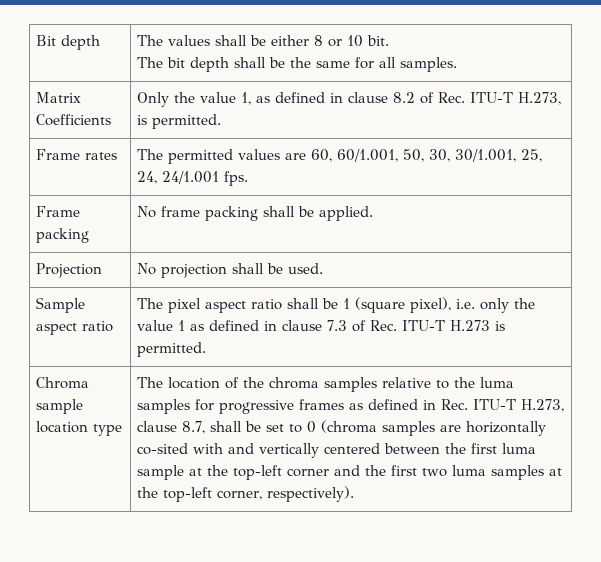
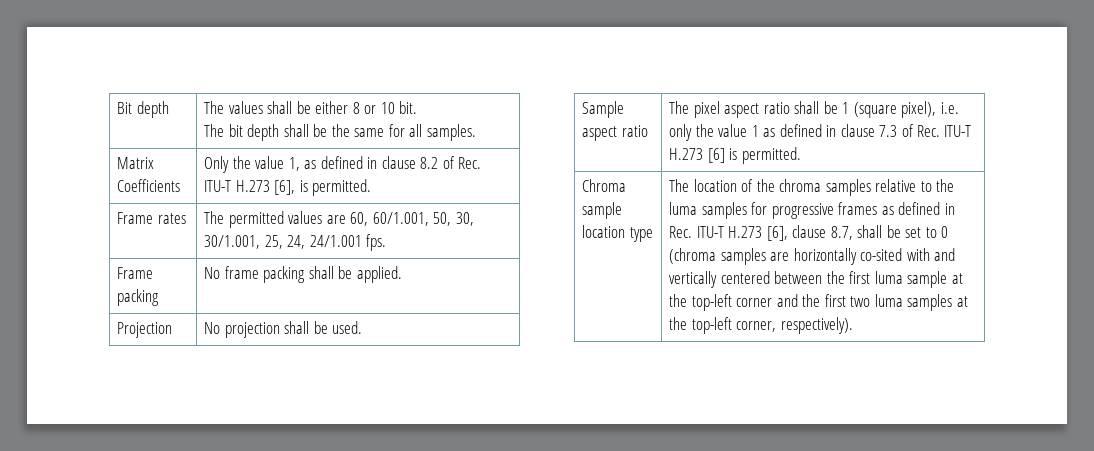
[518,92,562,105] H.273, -> [235,180,296,195] H.273 [6],
(491, 325) none -> [707,148,725,163] [6]
[521,399,565,412] H.273, -> [728,226,788,241] H.273 [6],

